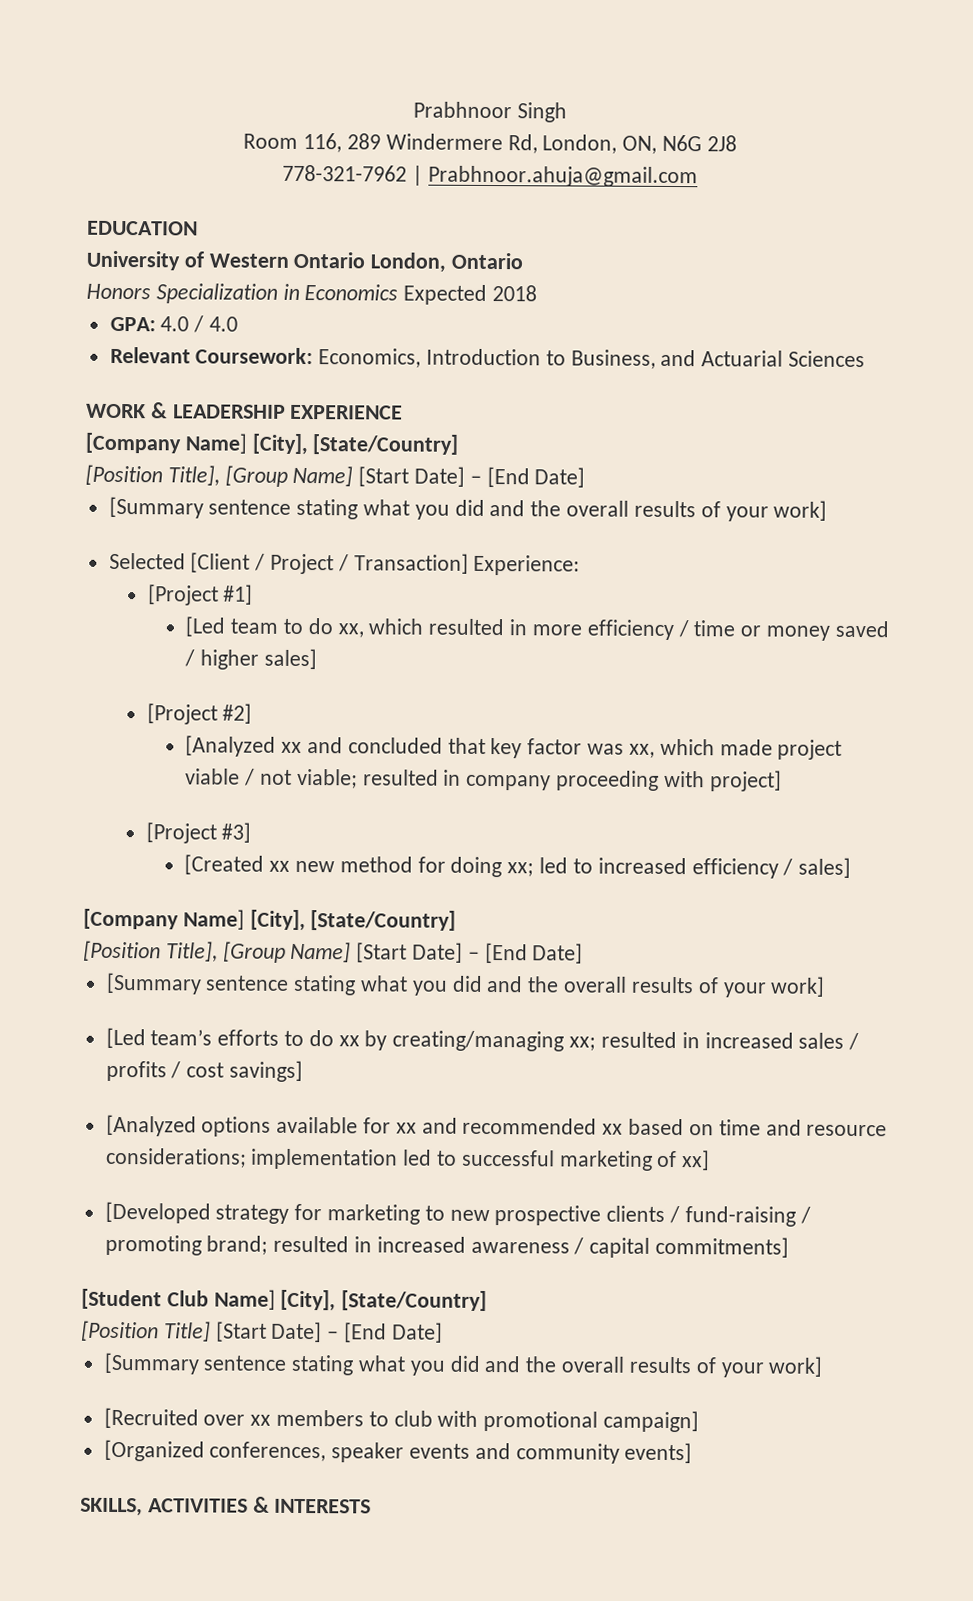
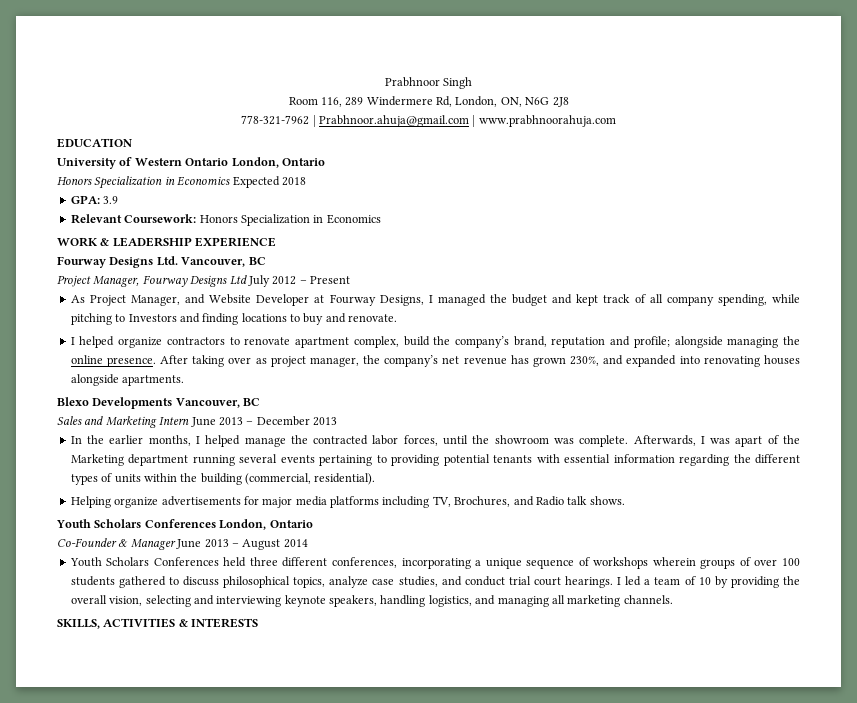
(698, 176) none -> [472,115,616,127] | www.prabhnoorahuja.com
[160,315,239,333] 4.0 / 4.0 -> [103,196,119,204] 3.9
[318,348,866,369] [86,402,404,420] [85,432,459,456] [85,464,586,488] [108,496,828,522] [108,552,581,576] [147,584,254,606] [185,616,889,641] [184,648,318,670] [146,703,253,725] [185,735,843,760] [185,768,782,792] [145,822,252,844] [184,854,852,879] [83,908,457,932] [83,940,584,964] [105,972,826,998] [105,1027,860,1052] [105,1060,304,1083] [105,1114,888,1137] [105,1147,711,1171] [104,1201,811,1227] [104,1234,790,1258] [81,1288,488,1312] [81,1320,443,1343] [103,1352,823,1378] [103,1407,700,1433] [103,1439,693,1464] Economics, Introduction to Business, and Actuarial Sciences // WORK & LEADERSHIP EXPERIENCE // [Company Name] [City], [State/Country] // [Position Title], [Group Name] [Start Date] – [End Date] // [Summary sentence stating what you did and the overall results of your work] // Selected [Client / Project / Transaction] Experience: // [Project #1] // [Led team to do xx, which resulted in more efficiency / time or money saved / higher sales] // [Project #2] // [Analyzed xx and concluded that key factor was xx, which made project viable / not viable; resulted in company proceeding with project] // [Project #3] // [Created xx new method for doing xx; led to increased efficiency / sales] // [Company Name] [City], [State/Country] // [Position Title], [Group Name] [Start Date] – [End Date] // [Summary sentence stating what you did and the overall results of your work] // [Led team’s efforts to do xx by creating/managing xx; resulted in increased sales / profits / cost savings] // [Analyzed options available for xx and recommended xx based on time and resource considerations; implementation led to successful marketing of xx] // [Developed strategy for marketing to new prospective clients / fund-raising / promoting brand; resulted in increased awareness / capital commitments] // [Student Club Name] [City], [State/Country] // [Position Title] [Start Date] – [End Date] // [Summary sentence stating what you did and the overall results of your work] // [Recruited over xx members to club with promotional campaign] // [Organized conferences, speaker events and community events] -> [199,214,381,226] [57,237,277,247] [57,256,266,268] [57,275,350,287] [70,294,800,306] [70,313,398,325] [70,336,801,348] [70,355,801,367] [70,374,185,386] [57,397,261,409] [57,416,337,428] [70,435,800,447] [70,454,801,466] [70,473,376,485] [70,496,625,508] [56,519,313,530] [57,538,308,550] [69,557,800,569] [70,576,801,588] [70,595,673,607] Honors Specialization in Economics // WORK & LEADERSHIP EXPERIENCE // Fourway Designs Ltd. Vancouver, BC // Project Manager, Fourway Designs Ltd July 2012 – Present // As Project Manager, and Website Developer at Fourway Designs, I managed the budget and kept track of all company spending, while pitching to Investors and finding locations to buy and renovate. // I helped organize contractors to renovate apartment complex, build the company’s brand, reputation and profile; alongside managing the online presence. After taking over as project manager, the company’s net revenue has grown 230%, and expanded into renovating houses alongside apartments. // Blexo Developments Vancouver, BC // Sales and Marketing Intern June 2013 – December 2013 // In the earlier months, I helped manage the contracted labor forces, until the showroom was complete. Afterwards, I was apart of the Marketing department running several events pertaining to providing potential tenants with essential information regarding the different types of units within the building (commercial, residential). // Helping organize advertisements for major media platforms including TV, Brochures, and Radio talk shows. // Youth Scholars Conferences London, Ontario // Co-Founder & Manager June 2013 – August 2014 // Youth Scholars Conferences held three different conferences, incorporating a unique sequence of workshops wherein groups of over 100 students gathered to discuss philosophical topics, analyze case studies, and conduct trial court hearings. I led a team of 10 by providing the overall vision, selecting and interviewing keynote speakers, handling logistics, and managing all marketing channels.

